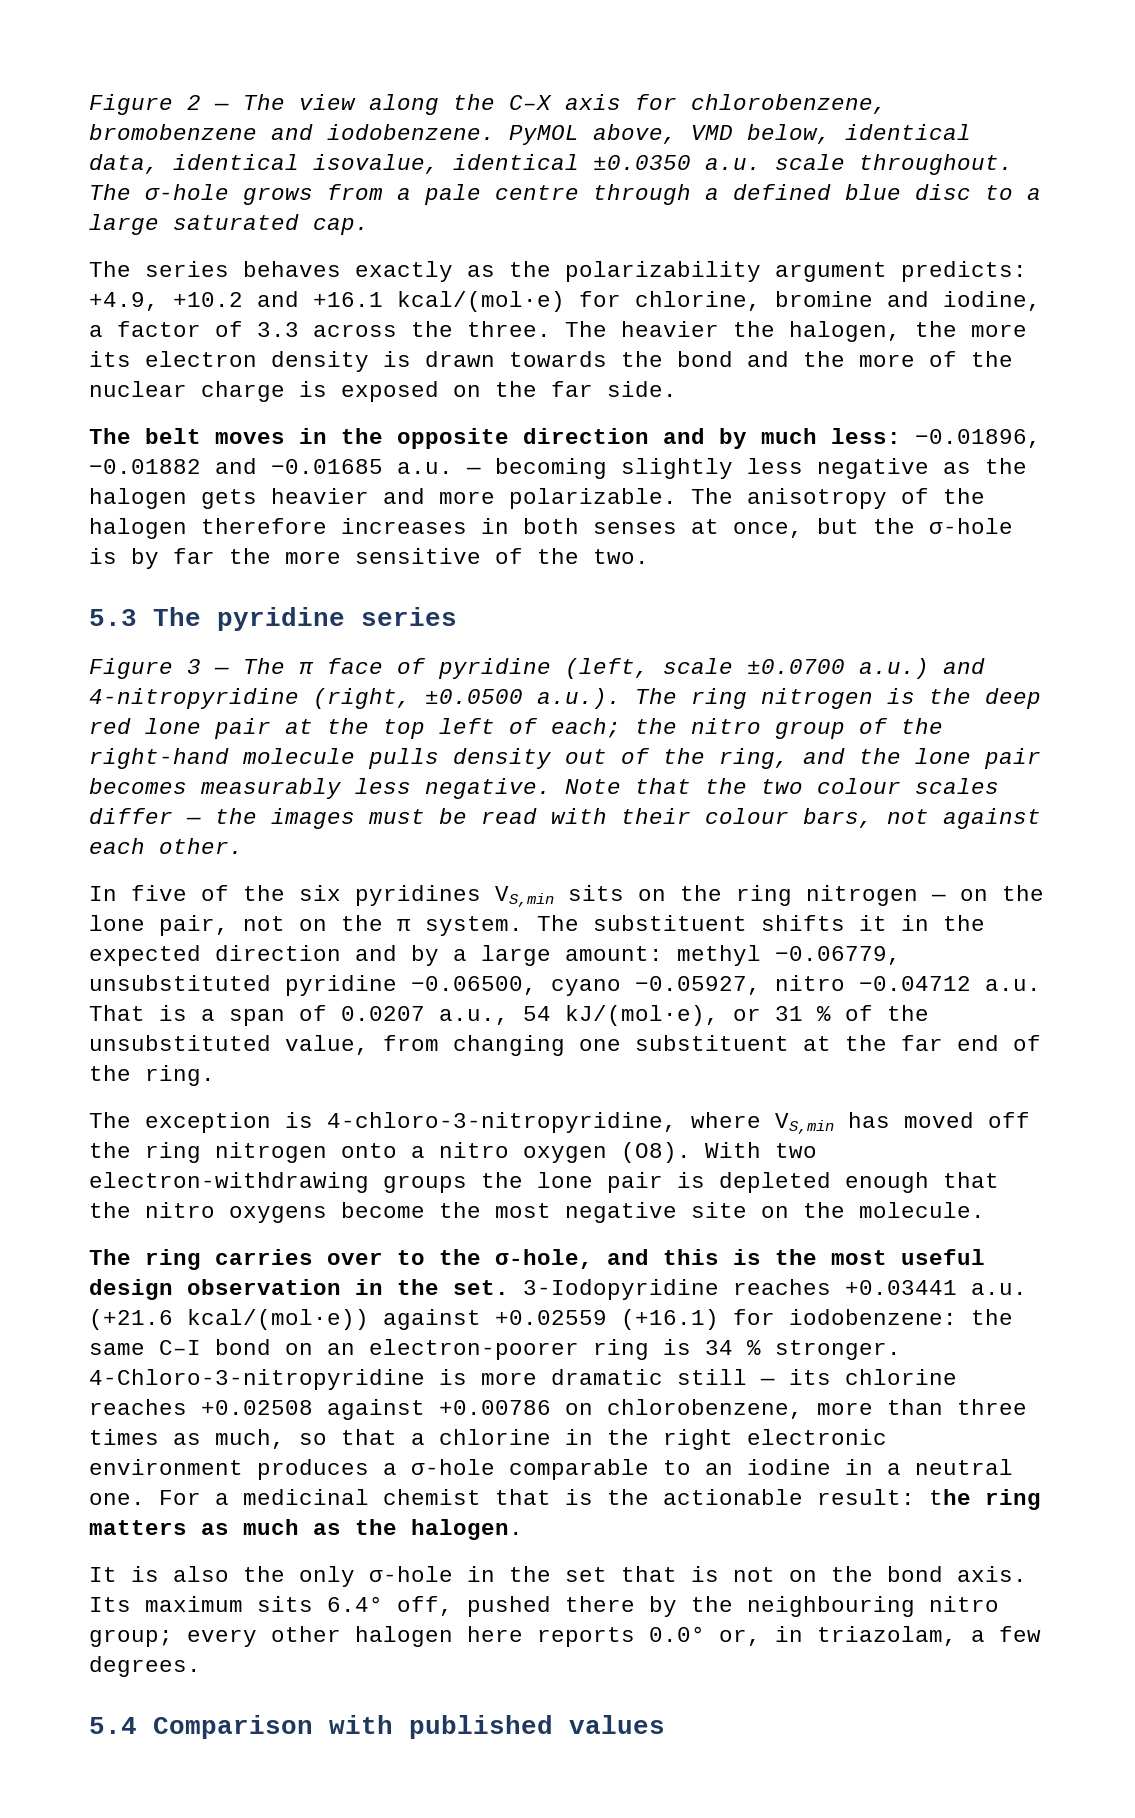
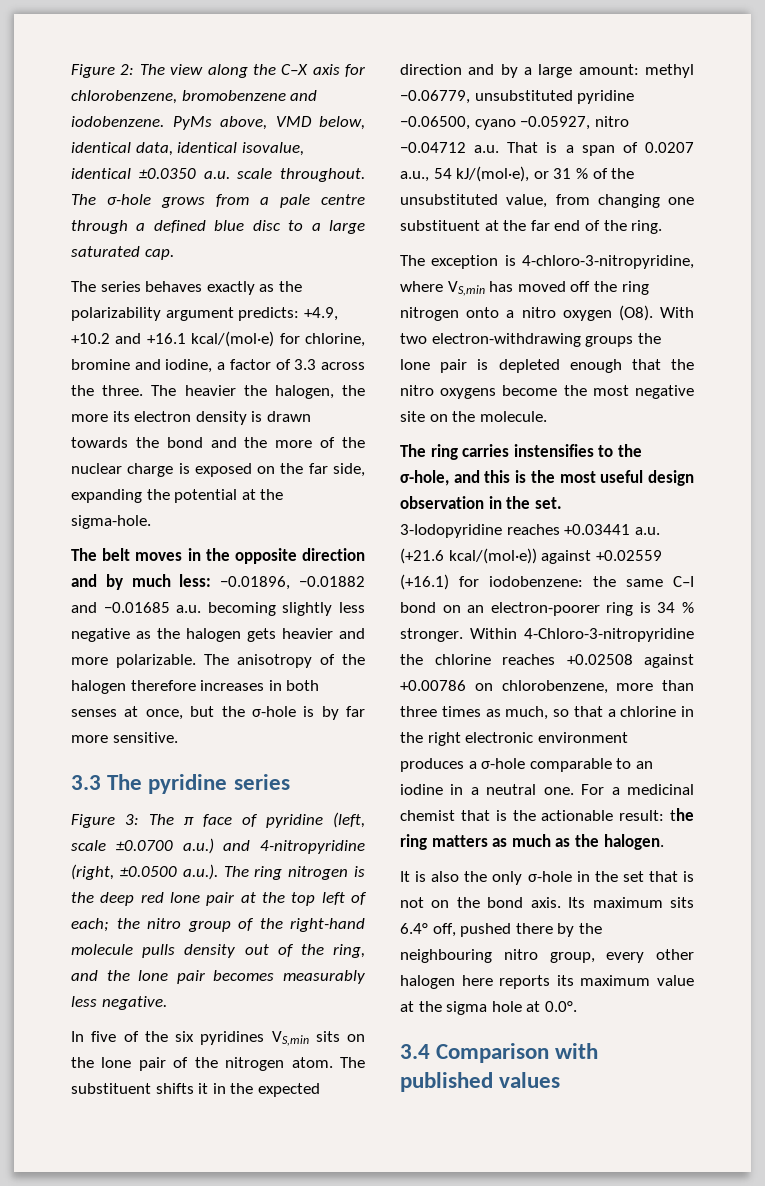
[89,94,229,115] Figure 2 — -> [71,64,135,78] Figure 2:
[509,125,579,145] PyMOL -> [172,116,212,130] PyMs
[607,381,677,397] side. -> [332,463,365,477] [71,489,284,503] [71,515,151,529] side, expanding the potential at the sigma-hole.
[466,467,481,474] — -> (202, 609) none
[229,548,649,564] [89,609,137,626] the more sensitive of the two. // 5.3 -> [71,732,178,743] [71,775,101,790] more sensitive. // 3.3
[187,659,229,674] 3 — -> [125,814,139,825] 3:
[565,778,999,794] [89,808,1041,829] [89,838,243,854] Note that the two colour scales differ — the images must be read with their colour bars, not against each other. -> (167, 1003) none
[736,885,1044,906] [89,915,523,936] ring nitrogen — on the lone pair, not on the π system. -> [101,1057,333,1071] lone pair of the nitrogen atom.
[327,1252,383,1265] over -> [513,444,594,457] instensifies
(509, 1287) none -> (562, 503) //
[89,1369,831,1390] 4-Chloro-3-nitropyridine is more dramatic still — its -> [470,628,694,642] [400,654,423,665] Within 4-Chloro-3-nitropyridine the
[89,1629,173,1647] group; -> [549,952,595,963] group,
[649,1626,1041,1646] [89,1656,201,1677] [89,1717,137,1734] 0.0° or, in triazolam, a few degrees. // 5.4 -> [556,975,694,986] [400,1001,577,1015] [400,1044,430,1059] its maximum value at the sigma hole at 0.0°. // 3.4

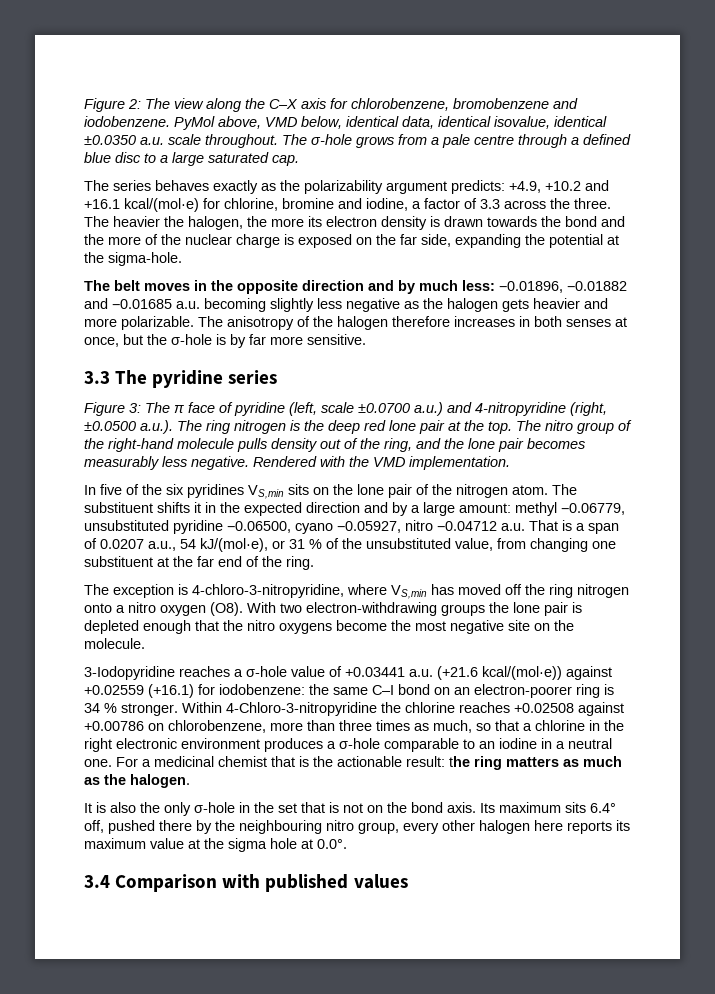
[172,116,212,130] PyMs -> [174,116,215,130] PyMol
[291,892,368,906] [71,918,140,932] top left of each; the -> [488,420,541,434] top. The
(167, 1003) none -> [253,456,510,470] Rendered with the VMD implementation.
[400,444,642,460] [400,470,694,486] [400,496,562,509] [400,524,560,538] The ring carries instensifies to the σ-hole, and this is the most useful design observation in the set. // 3-Iodopyridine reaches -> [84,666,342,680] 3-Iodopyridine reaches a σ-hole value of

